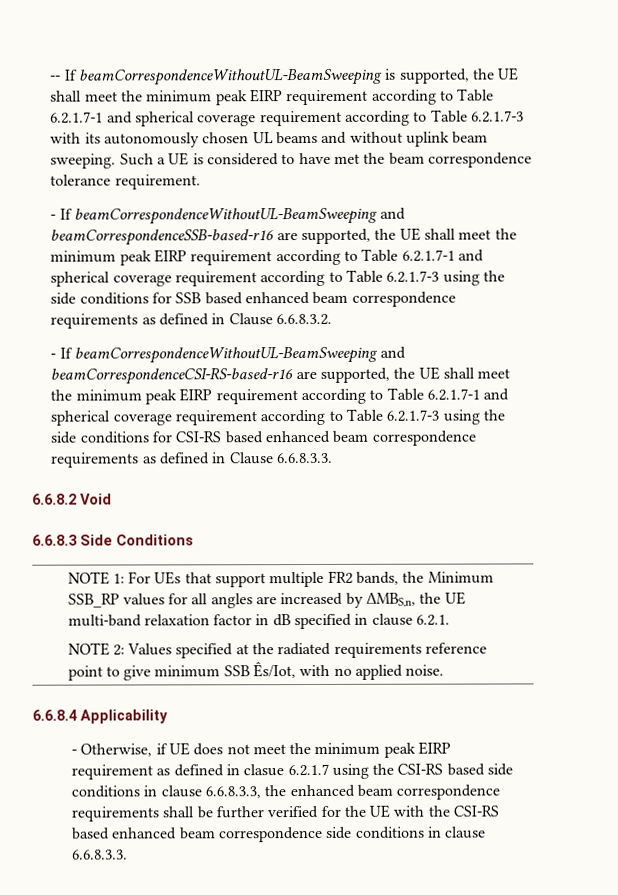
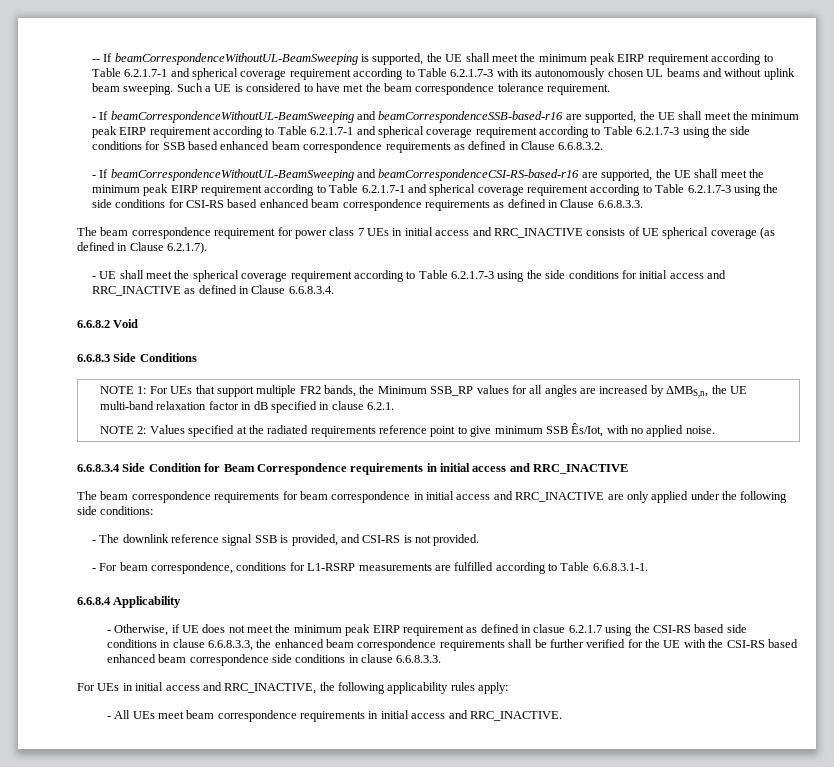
(334, 458) none -> [77,227,776,239] [77,242,208,254] [91,270,727,282] [91,285,334,296] // The beam correspondence requirement for power class 7 UEs in initial access and RRC_INACTIVE consists of UE spherical coverage (as defined in Clause 6.2.1.7). // - UE shall meet the spherical coverage requirement according to Table 6.2.1.7-3 using the side conditions for initial access and RRC_INACTIVE as defined in Clause 6.6.8.3.4.
(445, 670) none -> [77,463,629,475] [77,491,788,503] [77,506,154,515] [91,534,480,546] [91,562,648,574] // 6.6.8.3.4 Side Condition for Beam Correspondence requirements in initial access and RRC_INACTIVE // The beam correspondence requirements for beam correspondence in initial access and RRC_INACTIVE are only applied under the following side conditions: // - The downlink reference signal SSB is provided, and CSI-RS is not provided. // - For beam correspondence, conditions for L1-RSRP measurements are fulfilled according to Table 6.6.8.3.1-1.
(128, 854) none -> [77,682,509,694] [106,710,562,722] // For UEs in initial access and RRC_INACTIVE, the following applicability rules apply: // - All UEs meet beam correspondence requirements in initial access and RRC_INACTIVE.

